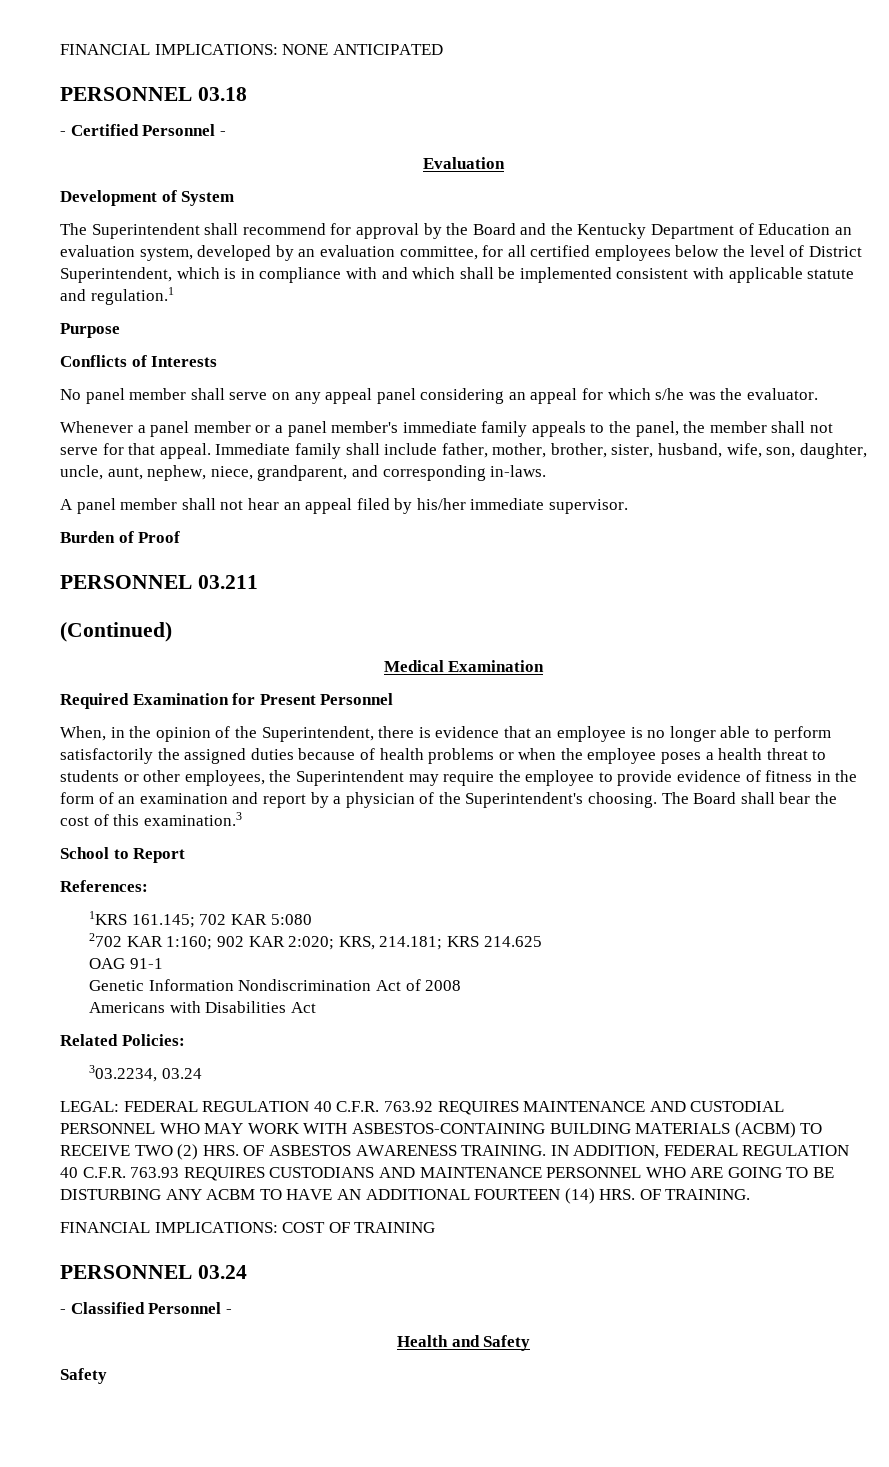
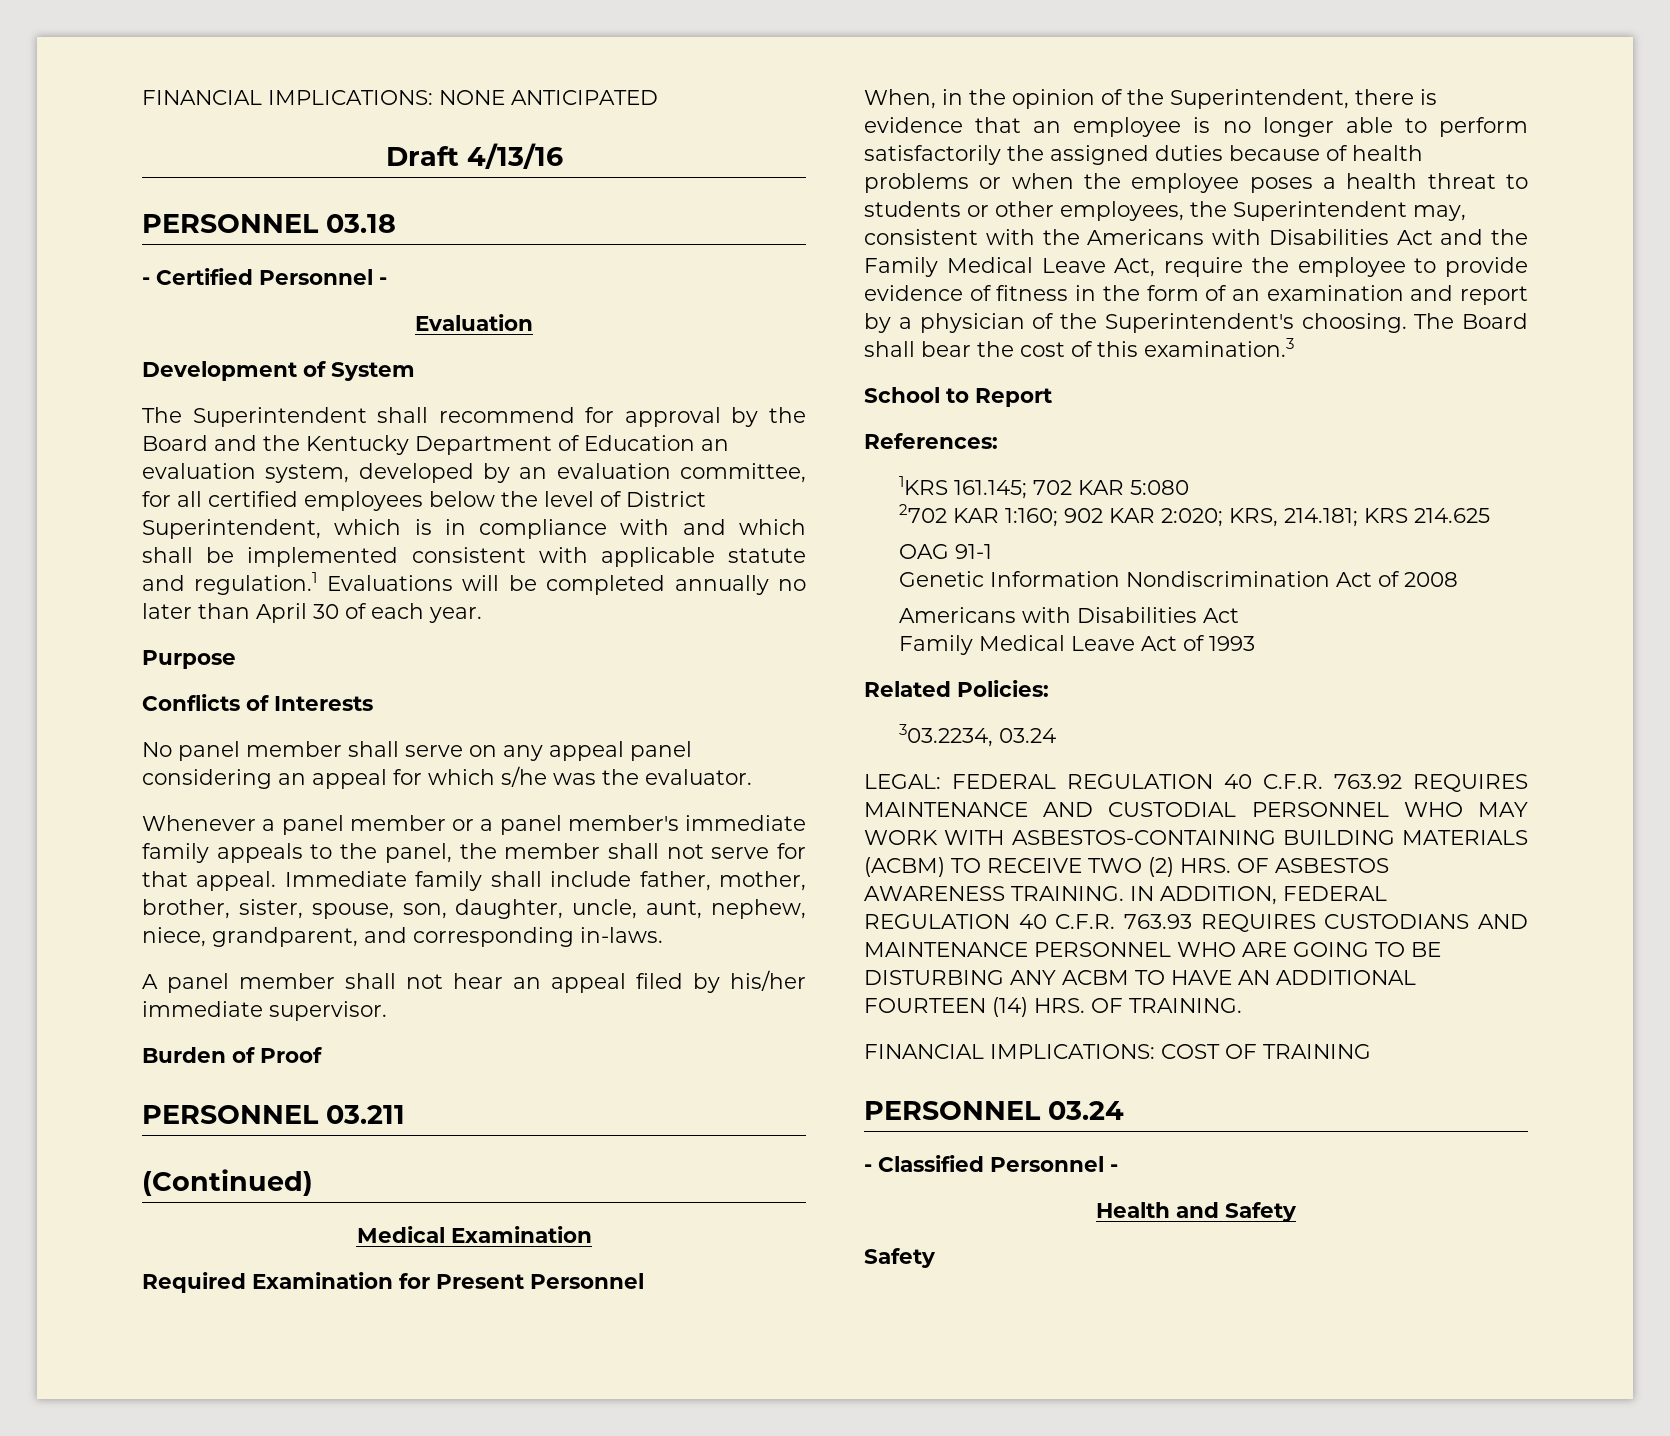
(443, 49) none -> [385,143,563,169] // Draft 4/13/16
(174, 296) none -> [326,575,807,595] [142,603,482,623] Evaluations will be completed annually no later than April 30 of each year.
[658,443,762,458] husband, wife, -> [311,903,394,919] spouse,
[408,774,439,786] may -> [1413,205,1466,221] [864,229,1528,245] [864,257,1156,277] may, consistent with the Americans with Disabilities Act and the Family Medical Leave Act,
(316, 1007) none -> [898,635,1255,655] // Family Medical Leave Act of 1993

